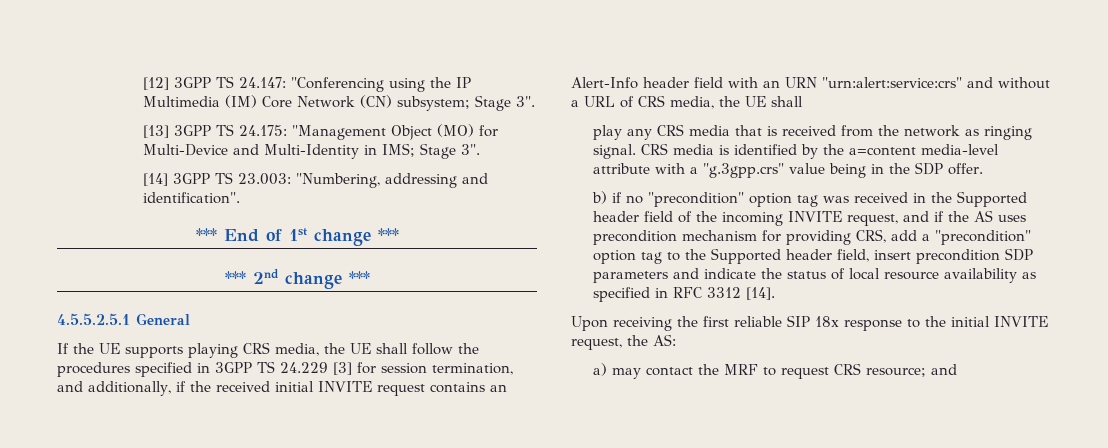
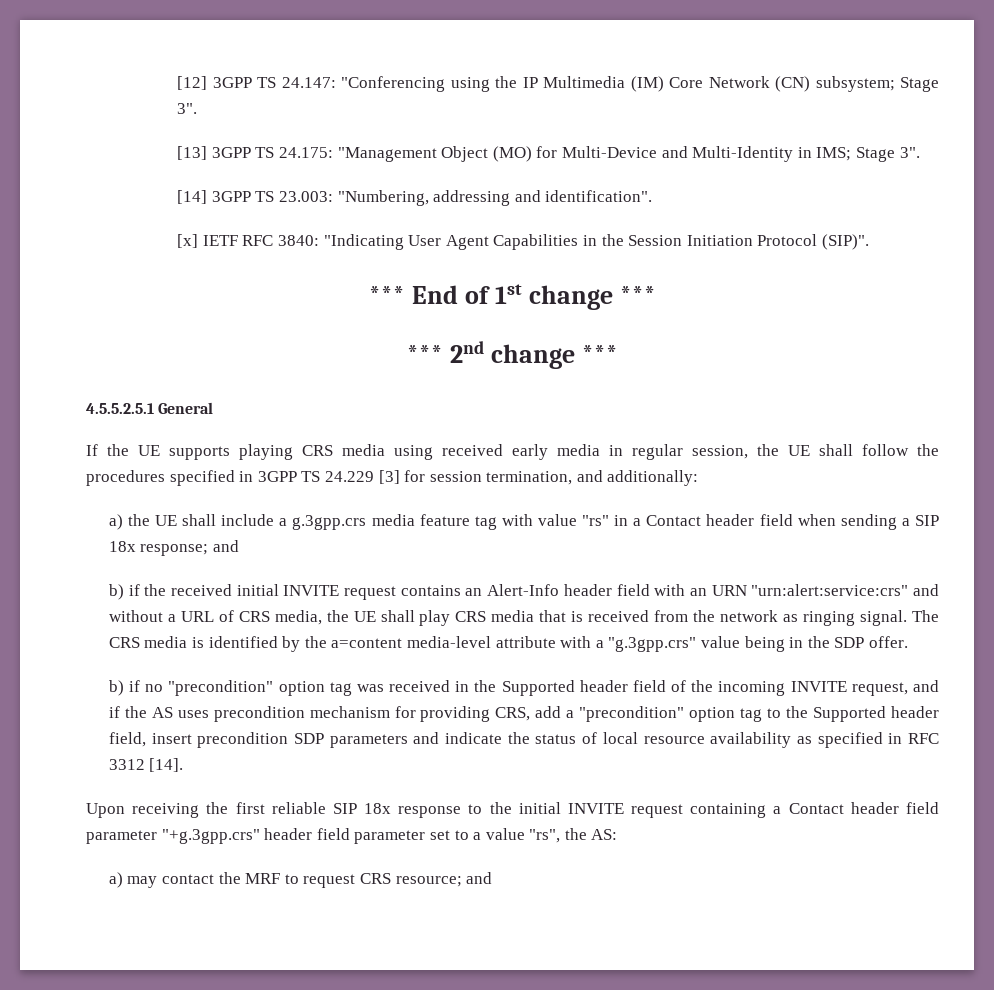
(241, 198) none -> [177,234,869,250] // [x] IETF RFC 3840: "Indicating User Agent Capabilities in the Session Initiation Protocol (SIP)".
[275,343,319,356] media, -> [342,444,748,460] media using received early media in regular session,
[88,381,171,396] additionally, -> [607,470,699,486] [108,514,939,530] [108,540,240,556] [108,584,124,600] additionally: // a) the UE shall include a g.3gpp.crs media feature tag with value "rs" in a Contact header field when sending a SIP 18x response; and // b)
[592,125,652,140] // play any -> [419,610,451,626] play
(636, 151) none -> [912,610,939,622] The
[571,338,622,350] request, -> [631,802,939,818] [86,828,561,844] request containing a Contact header field parameter "+g.3gpp.crs" header field parameter set to a value "rs",

